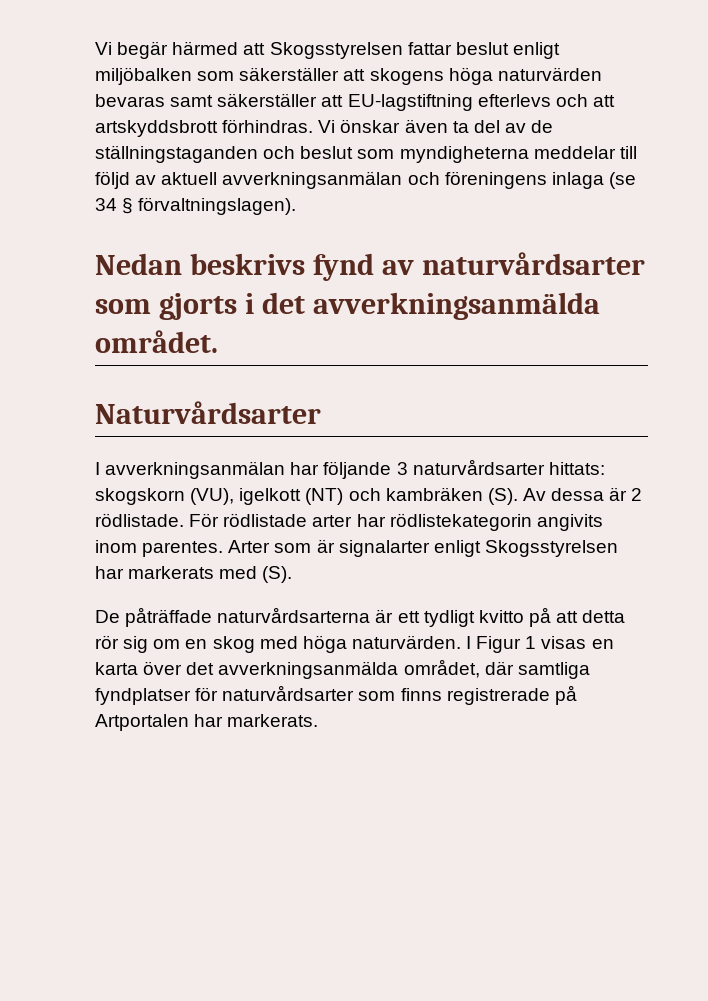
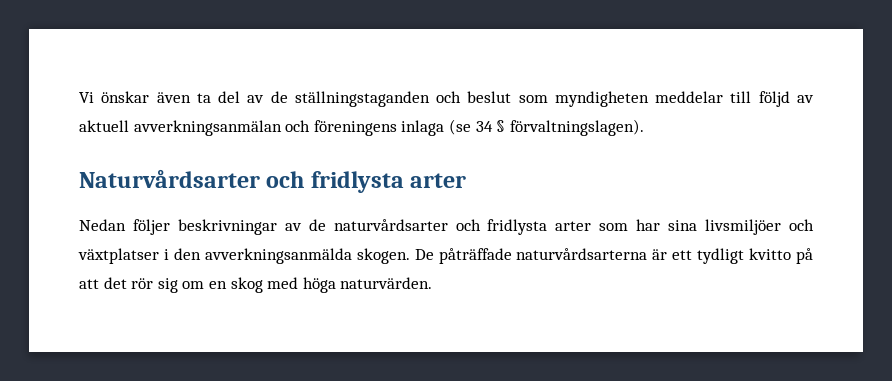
[95,41,560,59] [95,67,602,85] [95,93,615,111] [95,119,336,137] Vi begär härmed att Skogsstyrelsen fattar beslut enligt miljöbalken som säkerställer att skogens höga naturvärden bevaras samt säkerställer att EU-lagstiftning efterlevs och att artskyddsbrott förhindras. Vi -> [79,92,94,103] Vi
[399,146,529,163] myndigheterna -> [554,91,649,107] myndigheten
[95,252,646,281] [95,292,601,320] [95,330,218,353] [95,401,321,424] [95,459,605,479] [95,487,643,505] [95,513,603,531] [95,539,618,557] [95,566,293,583] Nedan beskrivs fynd av naturvårdsarter som gjorts i det avverkningsanmälda området. // Naturvårdsarter // I avverkningsanmälan har följande 3 naturvårdsarter hittats: skogskorn (VU), igelkott (NT) och kambräken (S). Av dessa är 2 rödlistade. För rödlistade arter har rödlistekategorin angivits inom parentes. Arter som är signalarter enligt Skogsstyrelsen har markerats med (S). // -> [79,169,467,193] [79,219,814,235] [78,248,410,264] Naturvårdsarter och fridlysta arter // Nedan följer beskrivningar av de naturvårdsarter och fridlysta arter som har sina livsmiljöer och växtplatser i den avverkningsanmälda skogen.
[582,610,626,623] detta -> [103,277,127,289] det
[466,636,614,653] [95,659,590,679] [95,685,577,705] [95,714,319,731] I Figur 1 visas en karta över det avverkningsanmälda området, där samtliga fyndplatser för naturvårdsarter som finns registrerade på Artportalen har markerats. -> (433, 283) none

